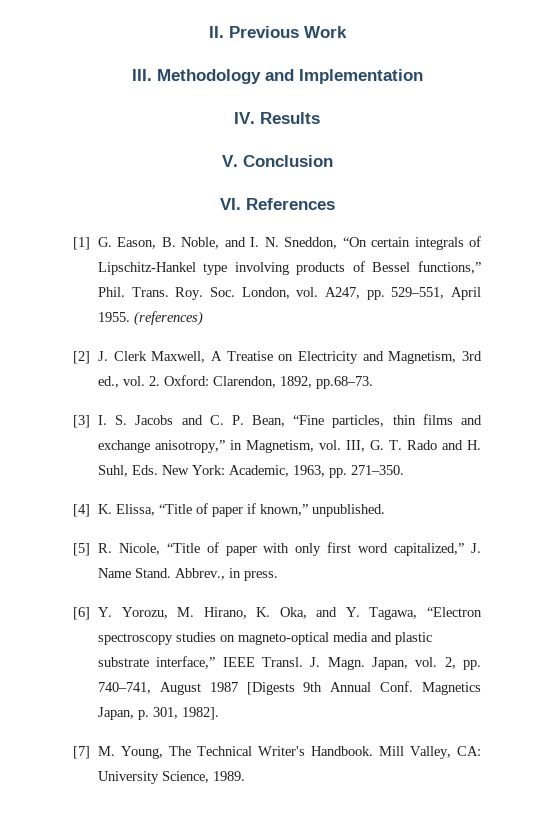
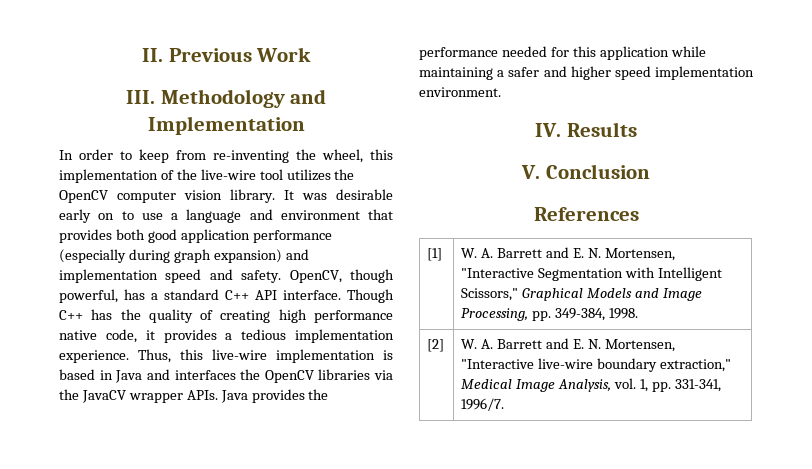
(423, 76) none -> [59,149,393,163] [59,169,355,183] [59,189,393,203] [59,209,393,223] [59,229,332,243] [59,249,309,263] [59,269,394,283] [59,289,394,303] [59,309,393,323] [59,329,394,343] [59,349,393,363] [59,369,393,383] [59,389,329,403] [419,46,706,60] [419,66,754,80] [419,87,501,97] // In order to keep from re-inventing the wheel, this implementation of the live-wire tool utilizes the OpenCV computer vision library. It was desirable early on to use a language and environment that provides both good application performance (especially during graph expansion) and implementation speed and safety. OpenCV, though powerful, has a standard C++ API interface. Though C++ has the quality of creating high performance native code, it provides a tedious implementation experience. Thus, this live-wire implementation is based in Java and interfaces the OpenCV libraries via the JavaCV wrapper APIs. Java provides the performance needed for this application while maintaining a safer and higher speed implementation environment.
[219,198,241,210] VI. -> (650, 171) none
[73,236,482,250] [97,261,482,275] [97,287,481,300] [97,311,203,326] [73,351,482,364] [97,375,373,389] [73,414,482,428] [97,440,481,453] [97,465,404,478] [73,503,385,517] [73,542,482,556] [97,568,278,581] [73,607,482,620] [97,632,432,645] [97,656,481,670] [97,681,482,695] [97,707,219,720] [73,746,481,759] [97,771,245,784] // [1] G. Eason, B. Noble, and I. N. Sneddon, “On certain integrals of Lipschitz-Hankel type involving products of Bessel functions,” Phil. Trans. Roy. Soc. London, vol. A247, pp. 529–551, April 1955. (references) // [2] J. Clerk Maxwell, A Treatise on Electricity and Magnetism, 3rd ed., vol. 2. Oxford: Clarendon, 1892, pp.68–73. // [3] I. S. Jacobs and C. P. Bean, “Fine particles, thin films and exchange anisotropy,” in Magnetism, vol. III, G. T. Rado and H. Suhl, Eds. New York: Academic, 1963, pp. 271–350. // [4] K. Elissa, “Title of paper if known,” unpublished. // [5] R. Nicole, “Title of paper with only first word capitalized,” J. Name Stand. Abbrev., in press. // [6] Y. Yorozu, M. Hirano, K. Oka, and Y. Tagawa, “Electron spectroscopy studies on magneto-optical media and plastic substrate interface,” IEEE Transl. J. Magn. Japan, vol. 2, pp. 740–741, August 1987 [Digests 9th Annual Conf. Magnetics Japan, p. 301, 1982]. // [7] M. Young, The Technical Writer's Handbook. Mill Valley, CA: University Science, 1989. -> [427,248,443,261] [461,247,675,261] [461,267,722,281] [461,288,702,301] [461,308,638,321] [427,339,445,352] [461,338,675,352] [461,358,731,372] [461,378,721,392] [461,398,505,411] // [1] | W. A. Barrett and E. N. Mortensen, "Interactive Segmentation with Intelligent Scissors," Graphical Models and Image Processing, pp. 349-384, 1998. // [2] | W. A. Barrett and E. N. Mortensen, "Interactive live-wire boundary extraction," Medical Image Analysis, vol. 1, pp. 331-341, 1996/7.

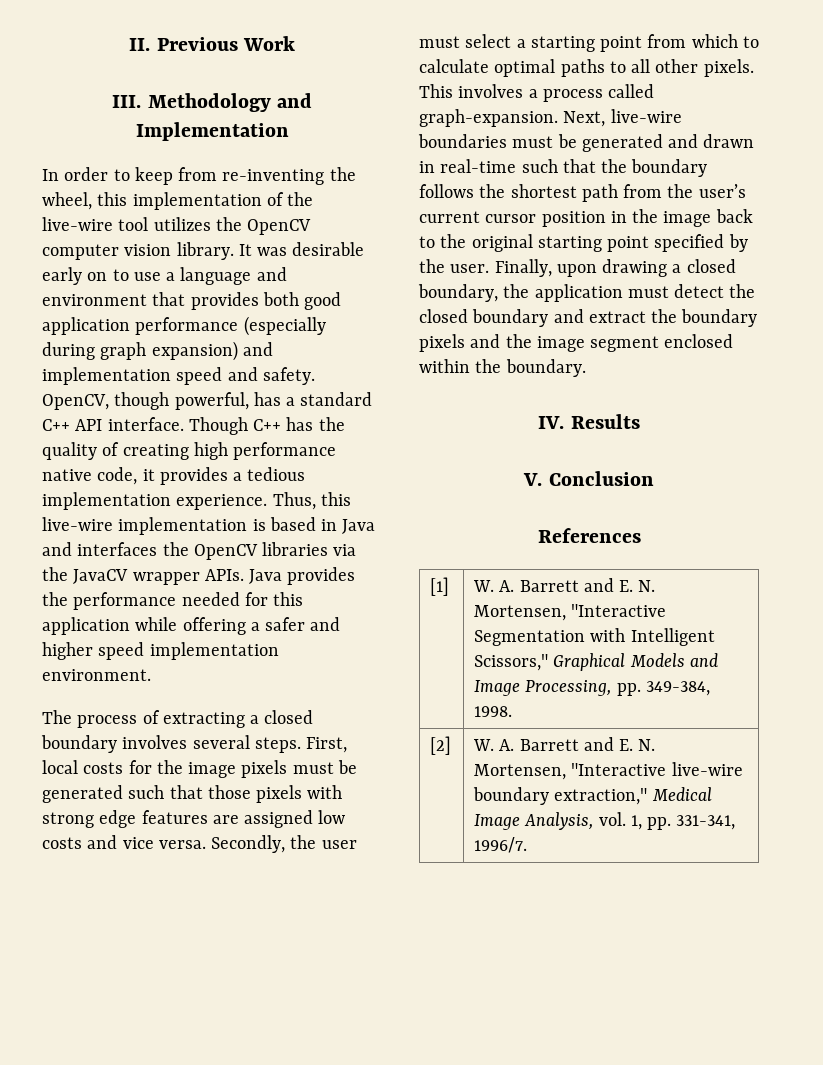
[419,67,493,80] maintaining -> [182,617,246,635] offering
(501, 92) none -> [42,710,314,728] [41,735,348,753] [42,760,357,778] [42,785,343,803] [42,810,346,828] [42,835,357,853] [419,34,759,52] [419,59,754,77] [419,84,655,102] [419,109,682,127] [418,134,755,152] [419,159,708,177] [419,184,746,202] [419,209,753,227] [419,234,748,252] [419,259,736,277] [418,284,756,302] [419,309,758,327] [419,334,734,352] [419,359,586,377] // The process of extracting a closed boundary involves several steps. First, local costs for the image pixels must be generated such that those pixels with strong edge features are assigned low costs and vice versa. Secondly, the user must select a starting point from which to calculate optimal paths to all other pixels. This involves a process called graph-expansion. Next, live-wire boundaries must be generated and drawn in real-time such that the boundary follows the shortest path from the user’s current cursor position in the image back to the original starting point specified by the user. Finally, upon drawing a closed boundary, the application must detect the closed boundary and extract the boundary pixels and the image segment enclosed within the boundary.

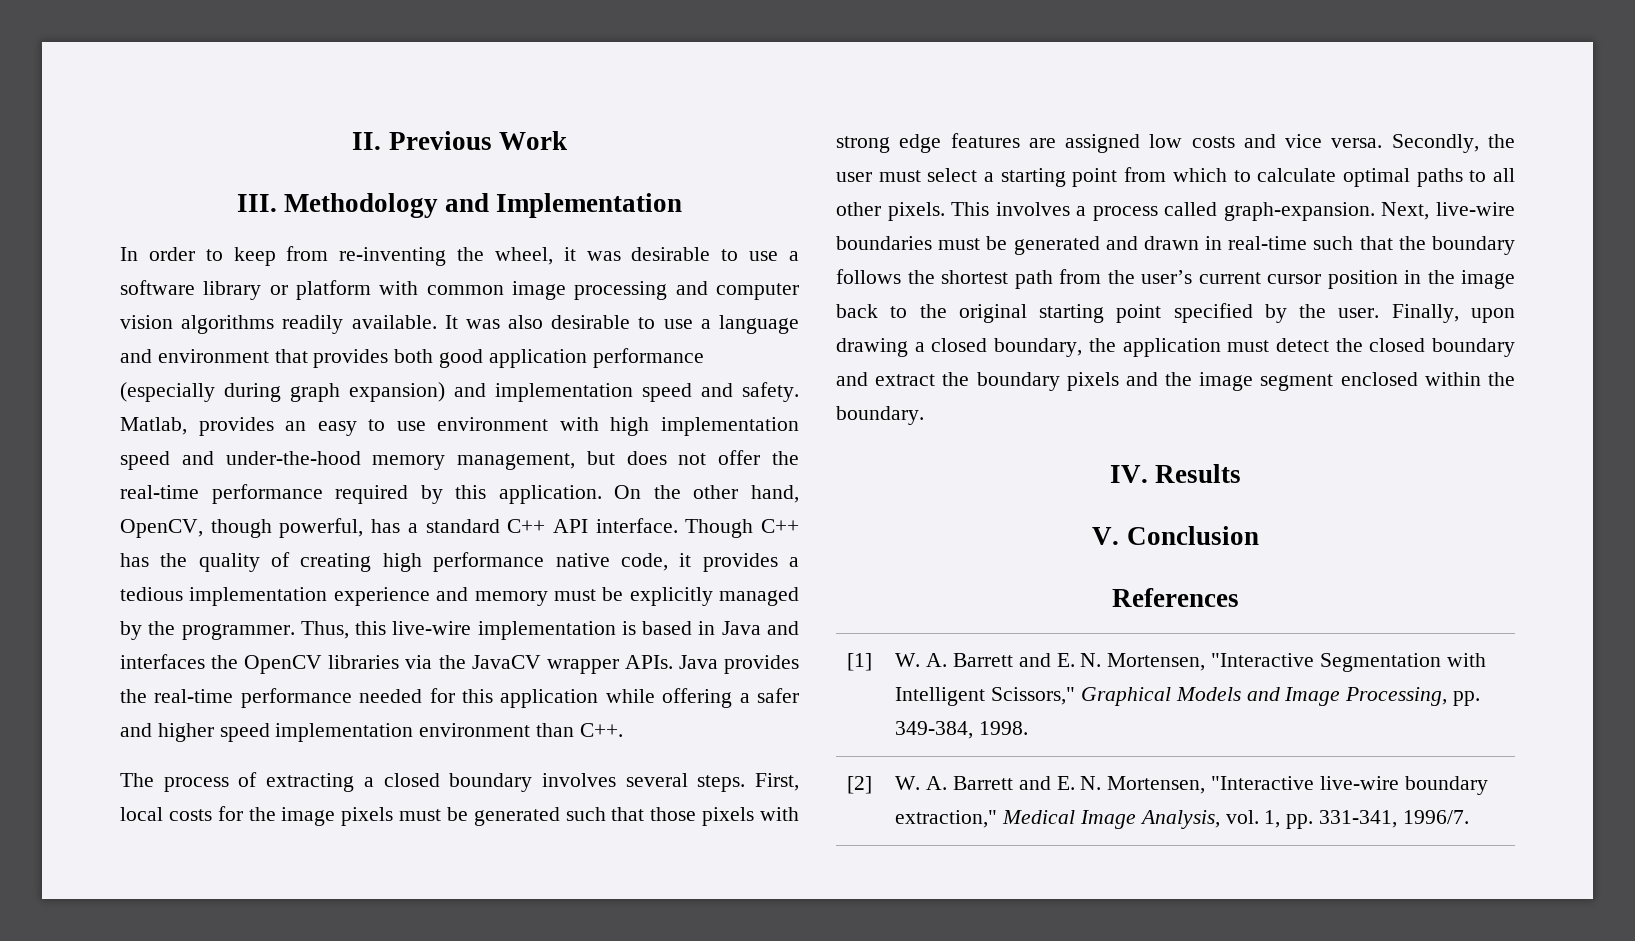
[97,192,314,210] [42,217,312,235] [42,242,365,260] [42,267,108,285] this implementation of the live-wire tool utilizes the OpenCV computer vision library. It was desirable early on -> [563,247,799,261] [120,280,799,300] [120,315,631,334] it was desirable to use a software library or platform with common image processing and computer vision algorithms readily available. It was also desirable
(315, 376) none -> [120,417,799,436] [120,450,800,470] [120,484,799,504] Matlab, provides an easy to use environment with high implementation speed and under-the-hood memory management, but does not offer the real-time performance required by this application. On the other hand,
[176,494,268,510] experience. -> [333,587,799,606] [120,621,295,640] experience and memory must be explicitly managed by the programmer.
(68, 599) none -> [154,689,234,703] real-time
[42,669,151,681] environment. -> [419,723,623,737] environment than C++.

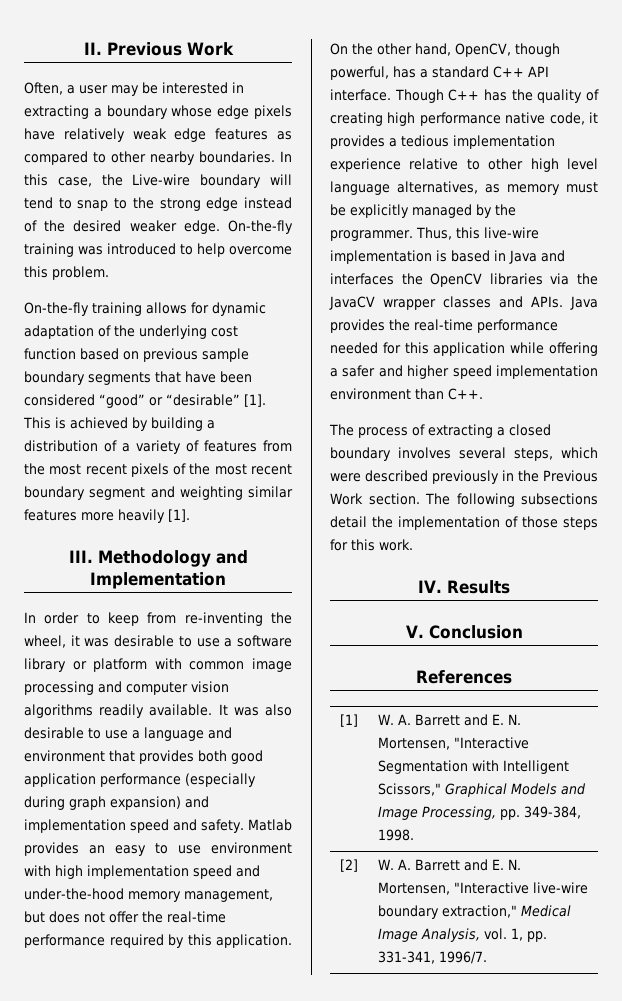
(567, 140) none -> [24,82,244,96] [24,105,292,119] [24,128,292,142] [24,151,292,165] [24,174,292,188] [24,197,292,211] [24,220,293,234] [24,243,292,257] [24,266,109,280] [24,302,266,316] [24,325,238,339] [24,348,249,362] [24,371,252,385] [24,394,266,408] [23,417,215,431] [24,440,292,454] [24,463,292,477] [24,486,293,500] [24,509,190,523] // Often, a user may be interested in extracting a boundary whose edge pixels have relatively weak edge features as compared to other nearby boundaries. In this case, the Live-wire boundary will tend to snap to the strong edge instead of the desired weaker edge. On-the-fly training was introduced to help overcome this problem. // On-the-fly training allows for dynamic adaptation of the underlying cost function based on previous sample boundary segments that have been considered “good” or “desirable” [1]. This is achieved by building a distribution of a variety of features from the most recent pixels of the most recent boundary segment and weighting similar features more heavily [1].
[120,417,187,435] Matlab, -> [248,819,292,831] Matlab
[436,587,469,601] and -> [409,158,598,172] [330,181,500,195] relative to other high level language alternatives, as
(619, 666) none -> [443,296,523,308] classes and
[697,773,799,792] [120,806,799,826] [836,133,1515,153] [836,167,1515,187] [836,202,1515,221] [836,236,1515,255] [836,269,1515,289] [836,303,1515,323] [836,338,1515,357] [836,372,1515,391] [836,406,924,425] steps. First, local costs for the image pixels must be generated such that those pixels with strong edge features are assigned low costs and vice versa. Secondly, the user must select a starting point from which to calculate optimal paths to all other pixels. This involves a process called graph-expansion. Next, live-wire boundaries must be generated and drawn in real-time such that the boundary follows the shortest path from the user’s current cursor position in the image back to the original starting point specified by the user. Finally, upon drawing a closed boundary, the application must detect the closed boundary and extract the boundary pixels and the image segment enclosed within the boundary. -> [514,447,598,461] [330,470,598,484] [330,493,598,507] [330,516,598,530] [330,539,413,551] steps, which were described previously in the Previous Work section. The following subsections detail the implementation of those steps for this work.

